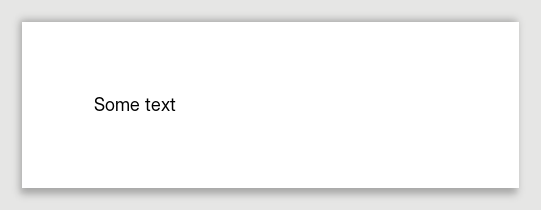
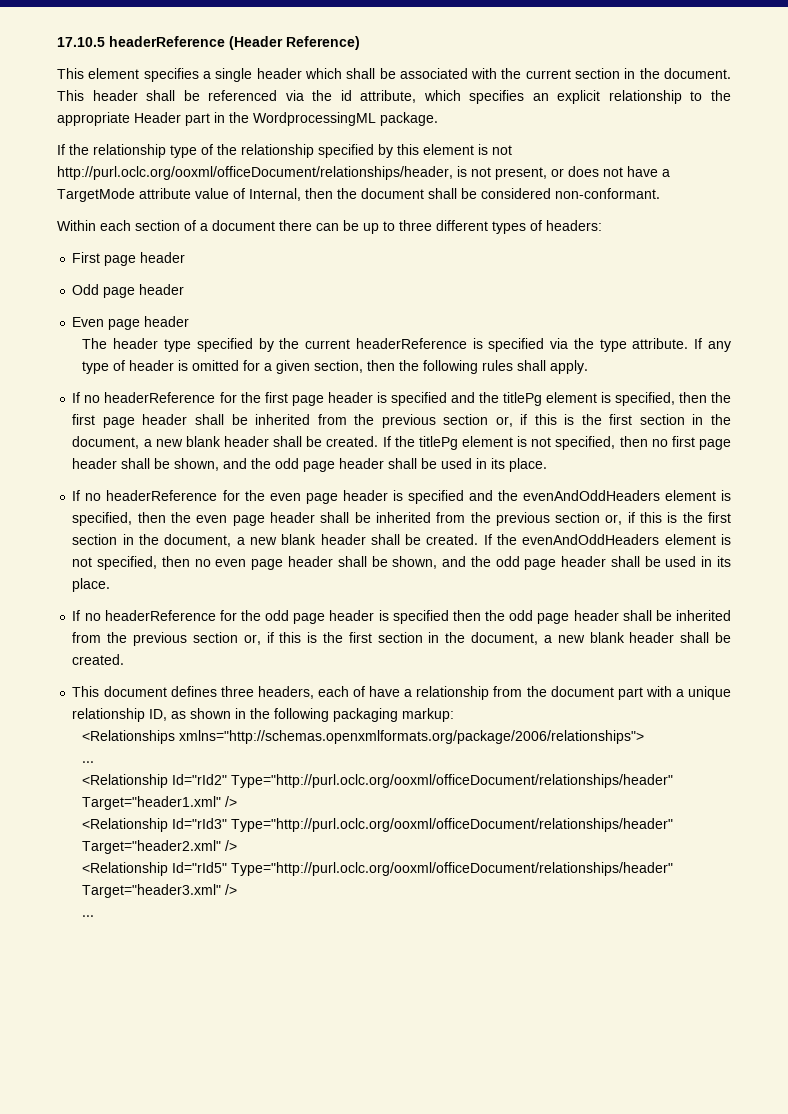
[94,97,176,111] Some text -> [57,36,360,50] [57,68,731,82] [57,90,731,104] [57,112,438,126] [57,144,512,158] [57,166,670,180] [57,188,660,202] [57,220,602,234] [72,252,186,266] [72,284,185,298] [72,316,190,330] [82,338,731,352] [82,360,589,374] [72,392,731,406] [72,414,731,428] [72,436,731,450] [72,458,548,472] [72,490,731,504] [72,512,732,526] [72,534,731,547] [72,556,731,570] [72,578,111,592] [72,610,731,624] [72,632,731,646] [72,654,125,665] [72,686,732,700] [72,708,455,722] [82,730,645,744] [82,761,95,763] [82,774,674,788] [82,796,238,810] [82,818,674,832] [82,840,238,854] [82,862,674,876] [82,884,238,898] [82,915,95,917] 17.10.5 headerReference (Header Reference) // This element specifies a single header which shall be associated with the current section in the document. This header shall be referenced via the id attribute, which specifies an explicit relationship to the appropriate Header part in the WordprocessingML package. // If the relationship type of the relationship specified by this element is not http://purl.oclc.org/ooxml/officeDocument/relationships/header, is not present, or does not have a TargetMode attribute value of Internal, then the document shall be considered non-conformant. // Within each section of a document there can be up to three different types of headers: // First page header // Odd page header // Even page header // The header type specified by the current headerReference is specified via the type attribute. If any type of header is omitted for a given section, then the following rules shall apply. // If no headerReference for the first page header is specified and the titlePg element is specified, then the first page header shall be inherited from the previous section or, if this is the first section in the document, a new blank header shall be created. If the titlePg element is not specified, then no first page header shall be shown, and the odd page header shall be used in its place. // If no headerReference for the even page header is specified and the evenAndOddHeaders element is specified, then the even page header shall be inherited from the previous section or, if this is the first section in the document, a new blank header shall be created. If the evenAndOddHeaders element is not specified, then no even page header shall be shown, and the odd page header shall be used in its place. // If no headerReference for the odd page header is specified then the odd page header shall be inherited from the previous section or, if this is the first section in the document, a new blank header shall be created. // This document defines three headers, each of have a relationship from the document part with a unique relationship ID, as shown in the following packaging markup: // <Relationships xmlns="http://schemas.openxmlformats.org/package/2006/relationships"> // ... // <Relationship Id="rId2" Type="http://purl.oclc.org/ooxml/officeDocument/relationships/header" Target="header1.xml" /> // <Relationship Id="rId3" Type="http://purl.oclc.org/ooxml/officeDocument/relationships/header" Target="header2.xml" /> // <Relationship Id="rId5" Type="http://purl.oclc.org/ooxml/officeDocument/relationships/header" Target="header3.xml" /> // ...

